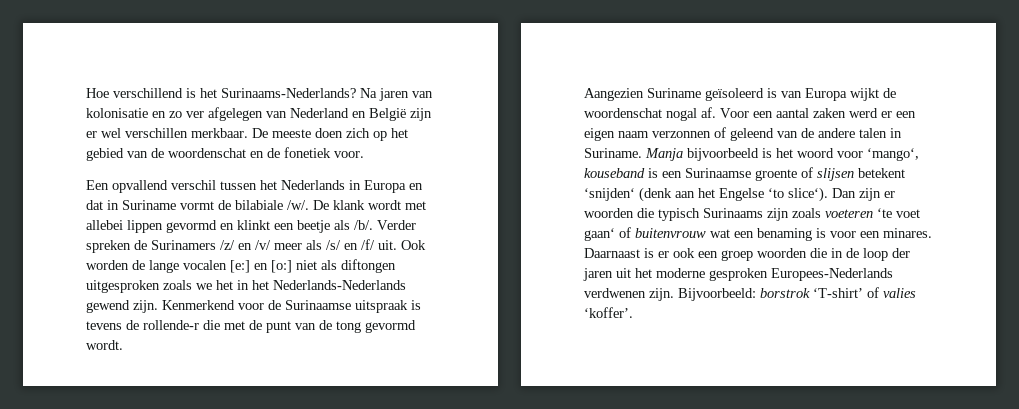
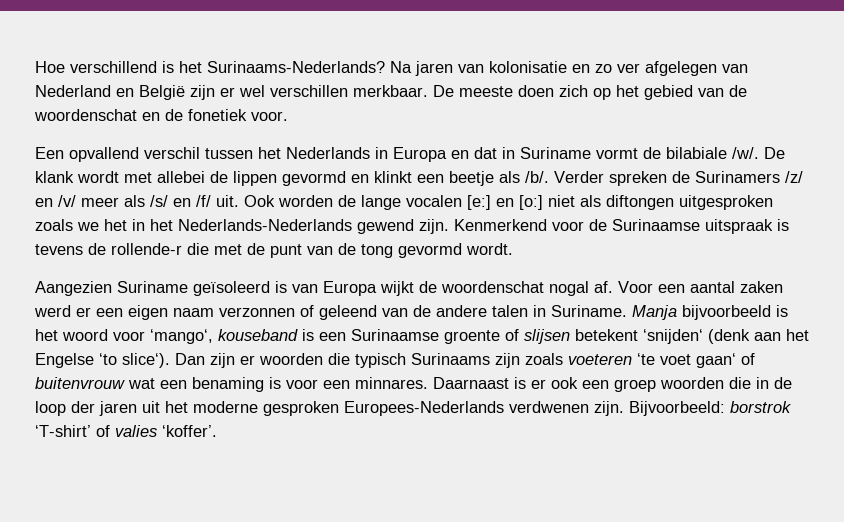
(123, 225) none -> [210,171,228,183] de
[883,228,932,238] minares. -> [355,377,428,389] minnares.

